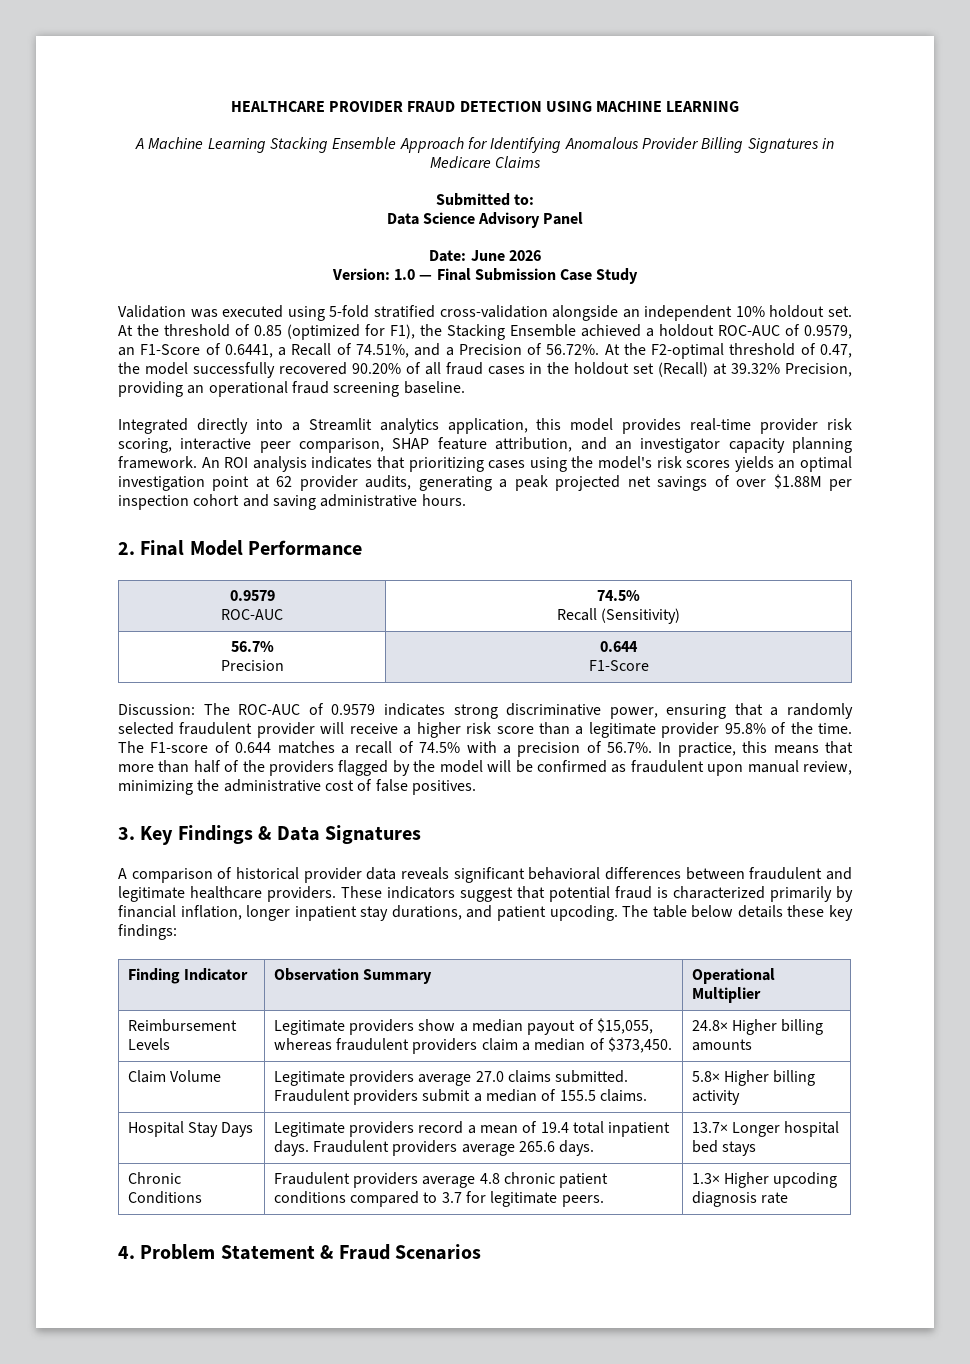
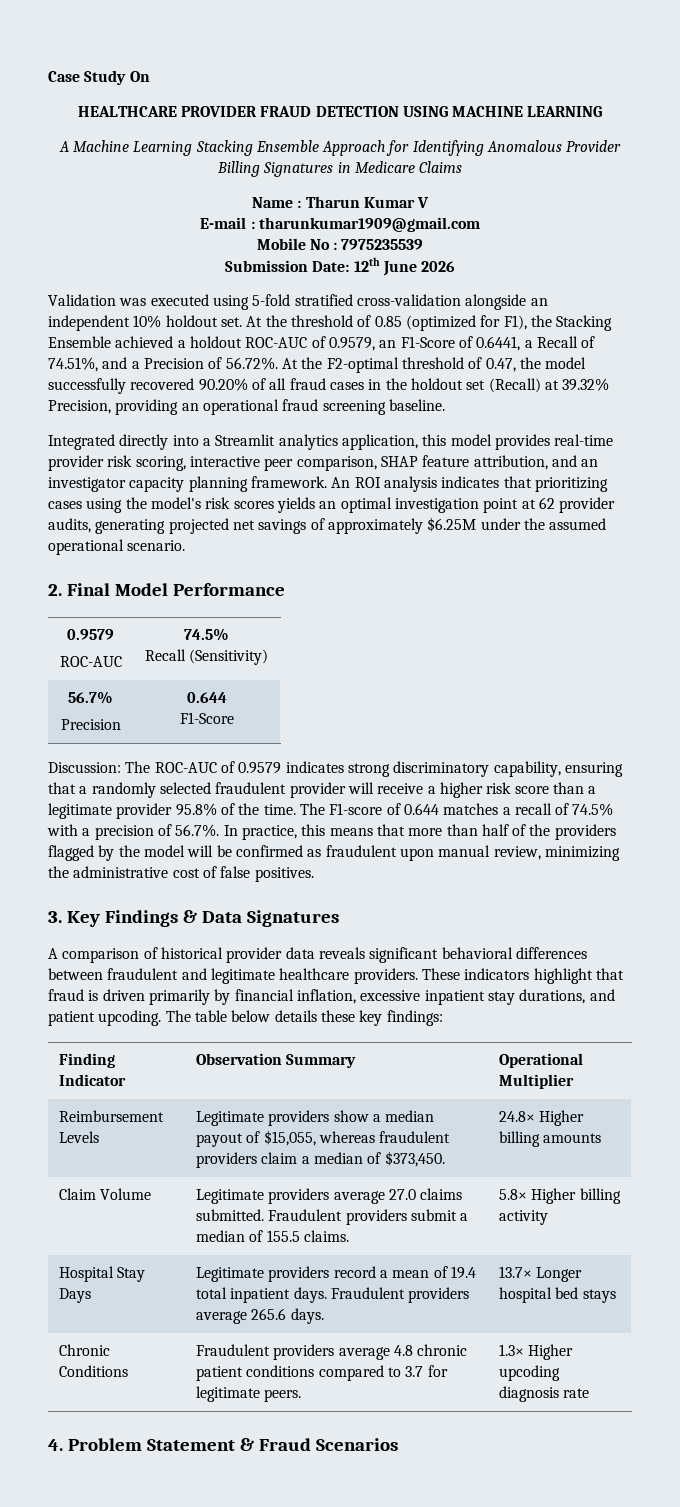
(230, 106) none -> [48,70,150,85] Case Study On //
[435,193,535,206] [386,212,584,228] [429,250,541,262] [331,268,639,284] Submitted to: // Data Science Advisory Panel // Date: June 2026 // Version: 1.0 — Final Submission Case Study -> [251,196,430,208] [200,217,480,232] [256,238,424,250] [224,257,456,276] Name : Tharun Kumar V // E-mail : tharunkumar1909@gmail.com // Mobile No : 7975235539 // Submission Date: 12th June 2026
[499,475,548,491] a peak -> (166, 526) none
[736,474,853,491] [118,494,466,510] over $1.88M per inspection cohort and saving administrative hours. -> [327,517,607,534] [48,539,186,555] approximately $6.25M under the assumed operational scenario.
[506,703,658,719] discriminative power, -> [393,761,561,777] discriminatory capability,
[460,886,610,902] suggest that potential -> [533,968,624,984] highlight that
[673,886,765,899] characterized -> [102,989,145,1001] driven
[246,905,291,921] longer -> [360,990,421,1001] excessive

